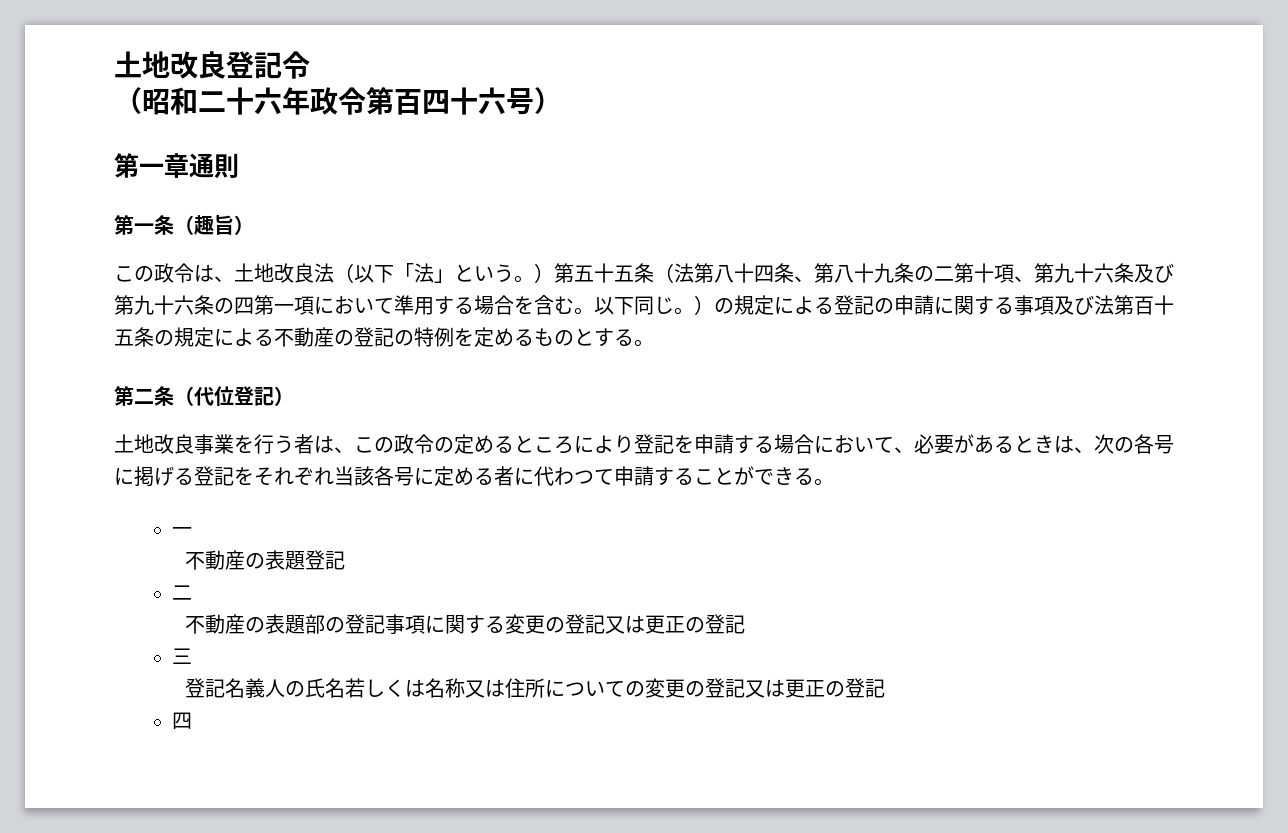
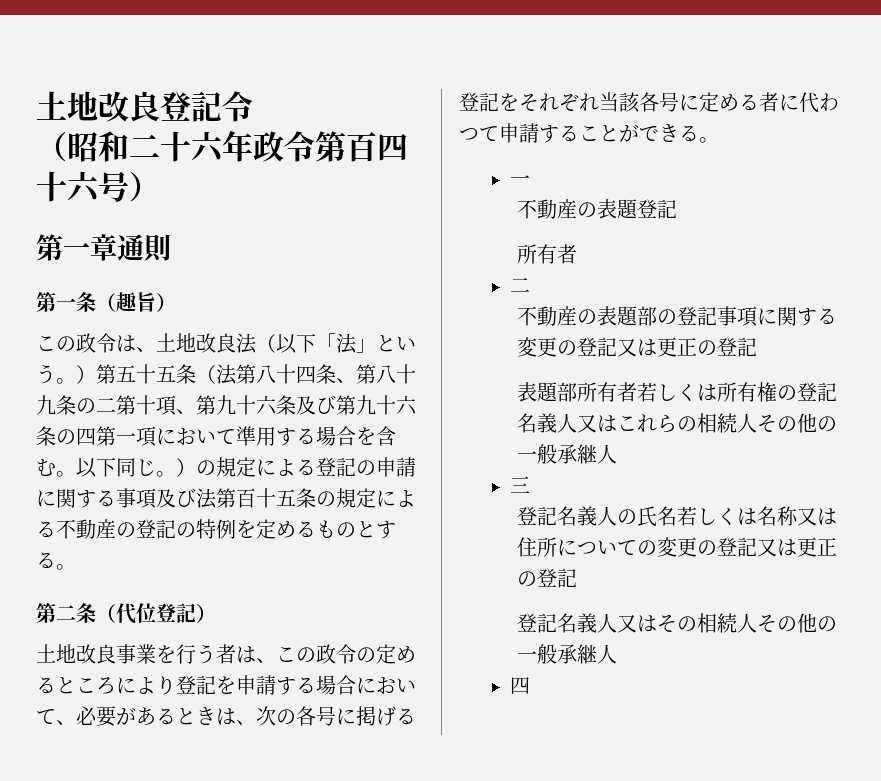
(346, 560) none -> [517,244,578,264] // 所有者
(746, 624) none -> [517,382,838,402] [517,413,838,433] [517,444,618,464] // 表題部所有者若しくは所有権の登記名義人又はこれらの相続人その他の一般承継人
(886, 688) none -> [517,613,838,633] [517,644,618,664] // 登記名義人又はその相続人その他の一般承継人

